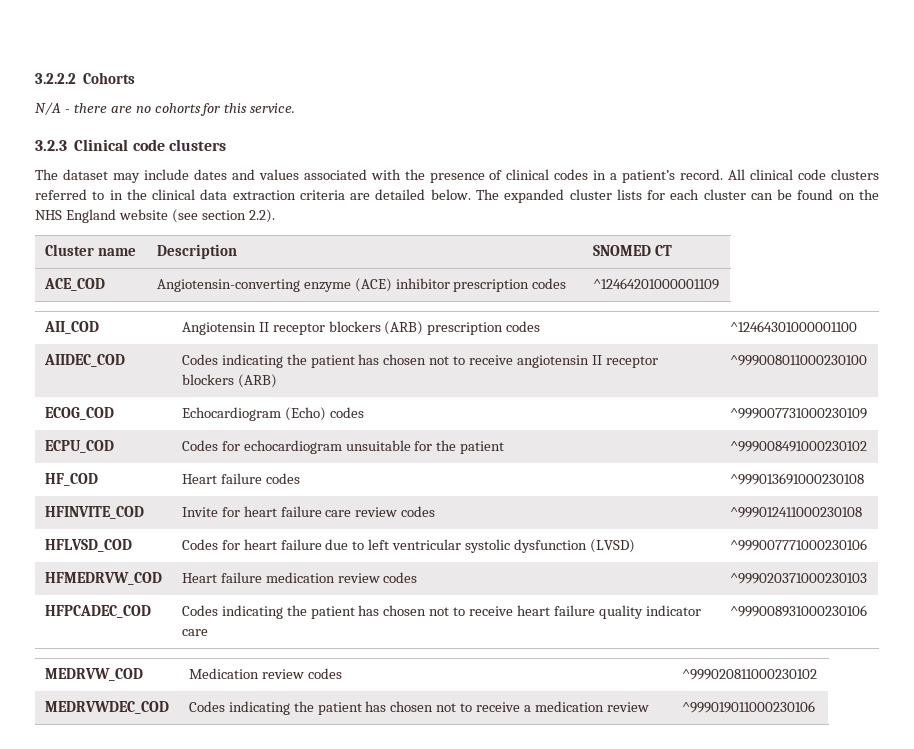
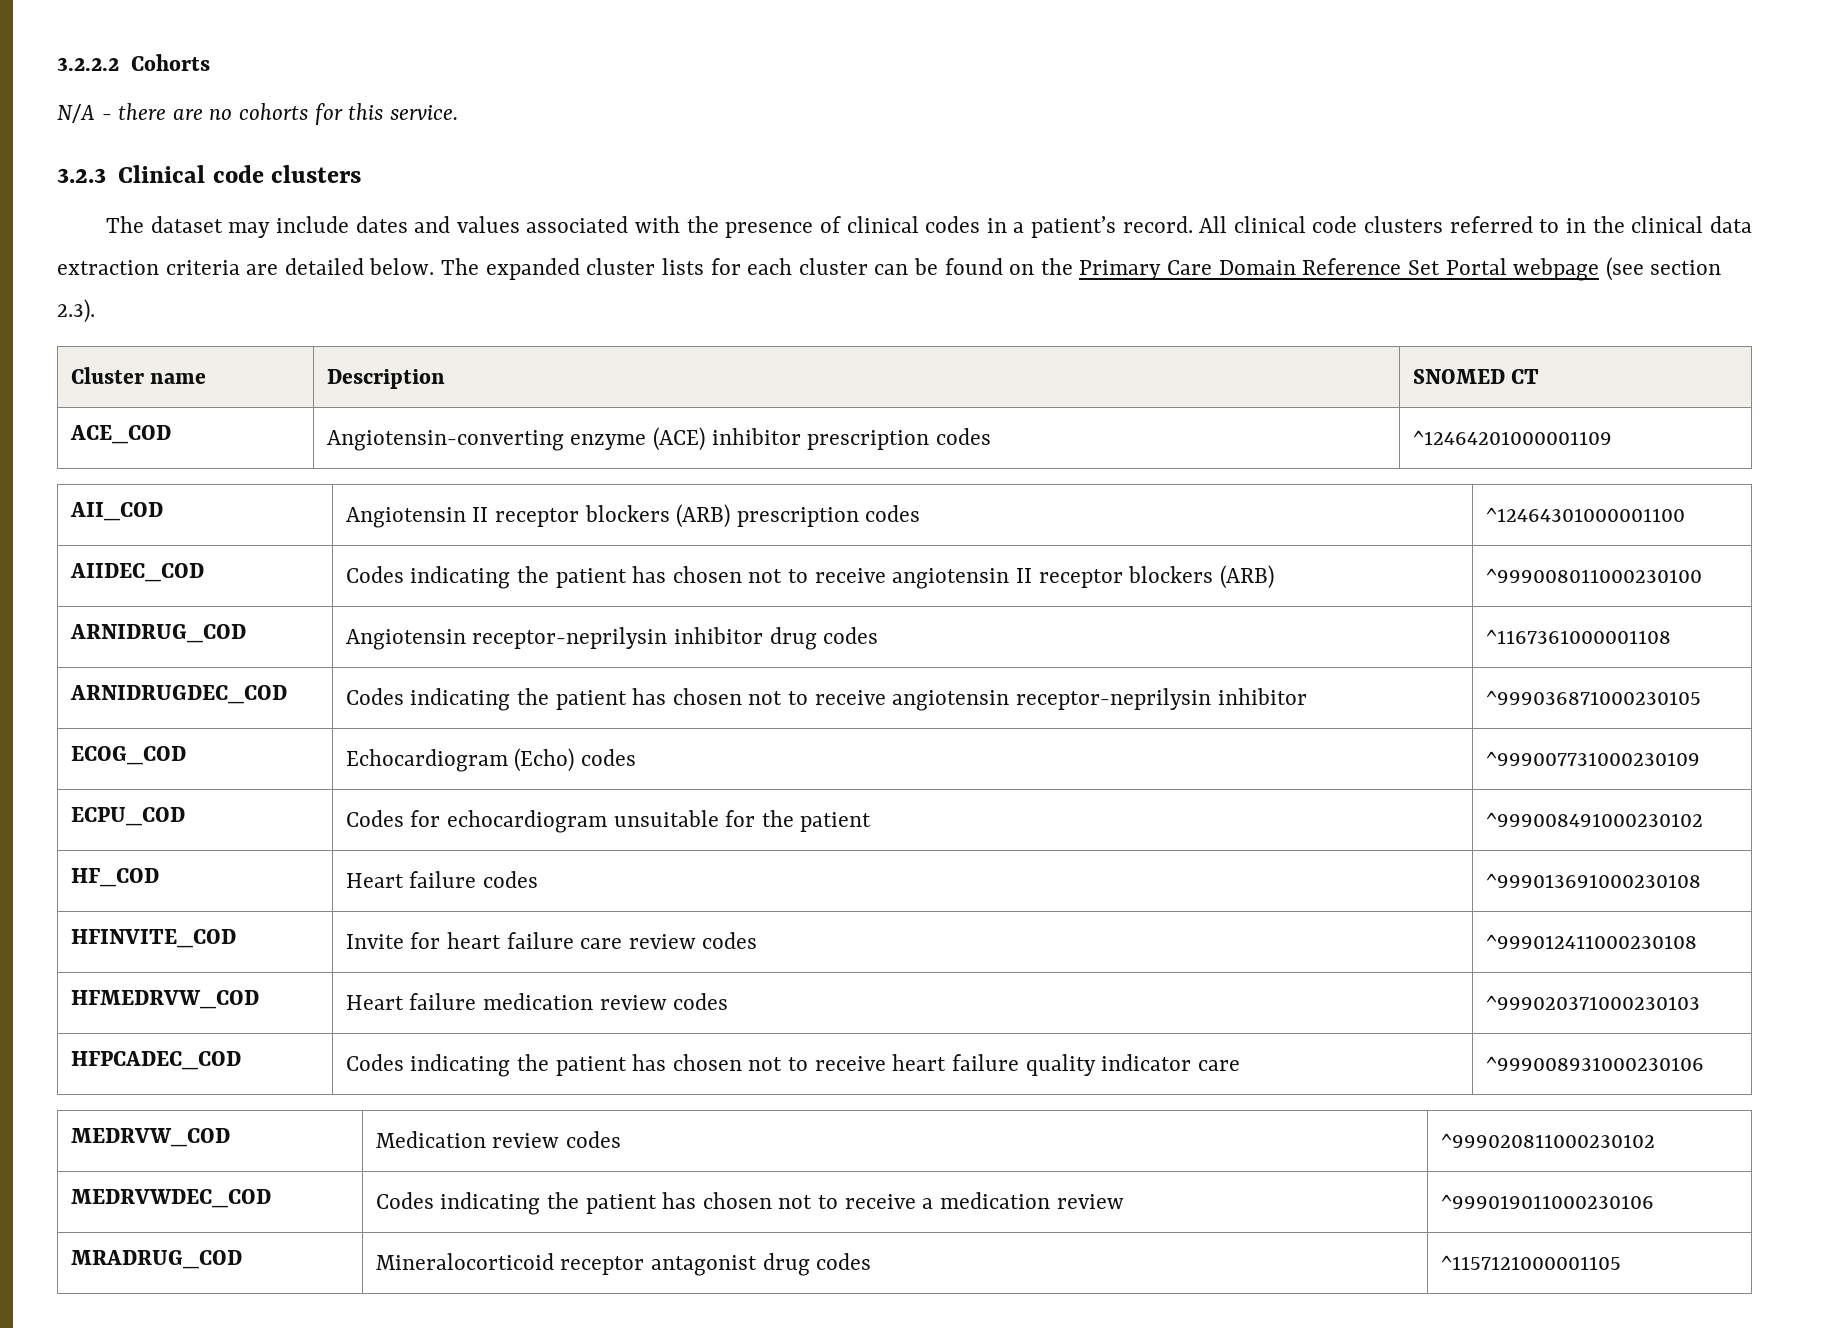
[35,209,168,223] NHS England website -> [1079,258,1600,281] Primary Care Domain Reference Set Portal webpage
[248,209,275,223] 2.2). -> [57,299,95,323] 2.3).
(867, 360) none -> [69,624,246,643] [345,627,879,650] [1485,629,1671,644] [69,685,287,704] [345,688,1307,711] [1485,690,1701,705] // ARNIDRUG_COD | Angiotensin receptor-neprilysin inhibitor drug codes | ^1167361000001108 // ARNIDRUGDEC_COD | Codes indicating the patient has chosen not to receive angiotensin receptor-neprilysin inhibitor | ^999036871000230105
[44,539,132,552] [181,539,635,553] [729,539,867,551] // HFLVSD_COD | Codes for heart failure due to left ventricular systolic dysfunction (LVSD) | ^999007771000230106 -> (1697, 941) none
(815, 707) none -> [70,1250,242,1269] [375,1253,872,1276] [1440,1255,1621,1270] // MRADRUG_COD | Mineralocorticoid receptor antagonist drug codes | ^1157121000001105

